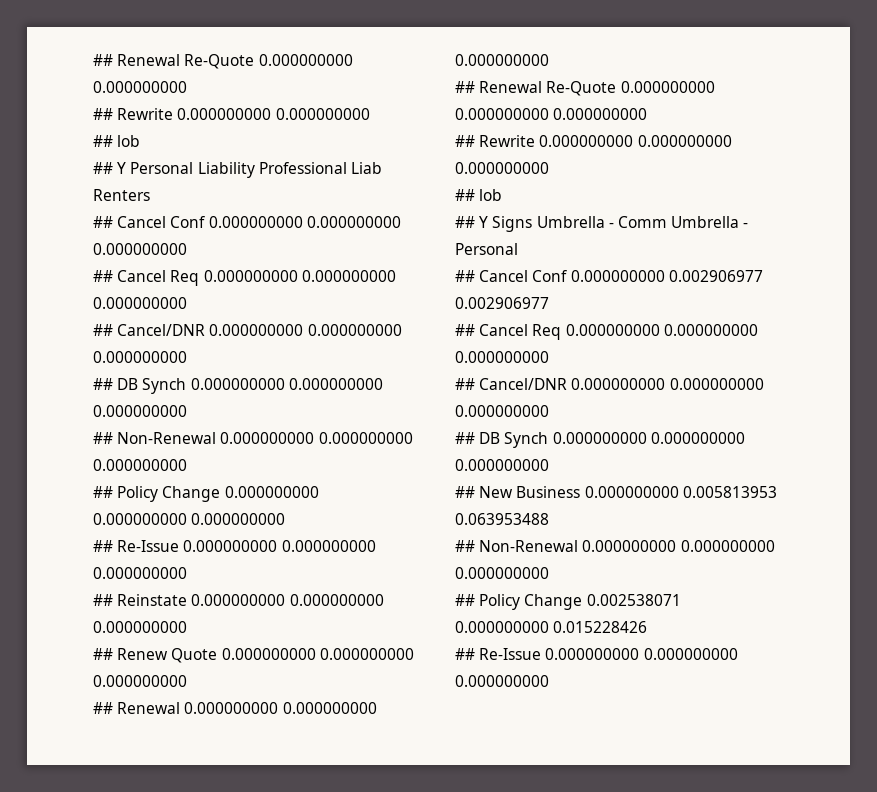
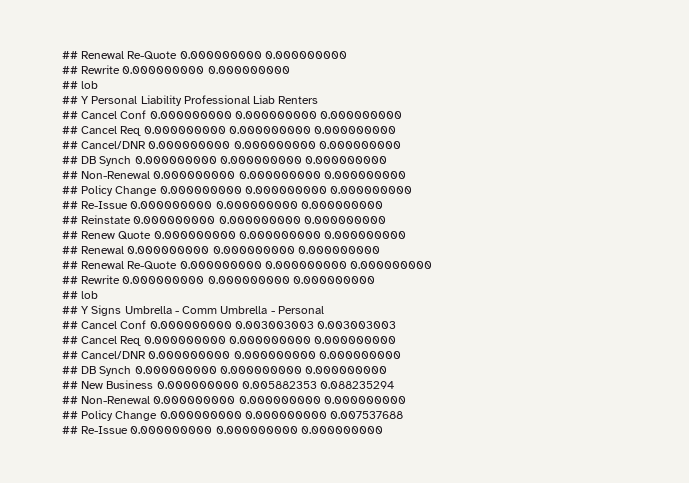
[668,270,763,282] [455,297,549,309] 0.002906977 0.002906977 -> [234,321,397,329] 0.003003003 0.003003003
[682,486,777,498] [455,513,549,525] [455,540,775,552] [455,567,549,579] [455,594,681,610] [455,621,648,633] 0.005813953 0.063953488 // ## Non-Renewal 0.000000000 0.000000000 0.000000000 // ## Policy Change 0.002538071 0.000000000 0.015228426 -> [241,381,395,389] [62,396,406,404] [62,410,404,421] 0.005882353 0.088235294 // ## Non-Renewal 0.000000000 0.000000000 0.000000000 // ## Policy Change 0.000000000 0.000000000 0.007537688

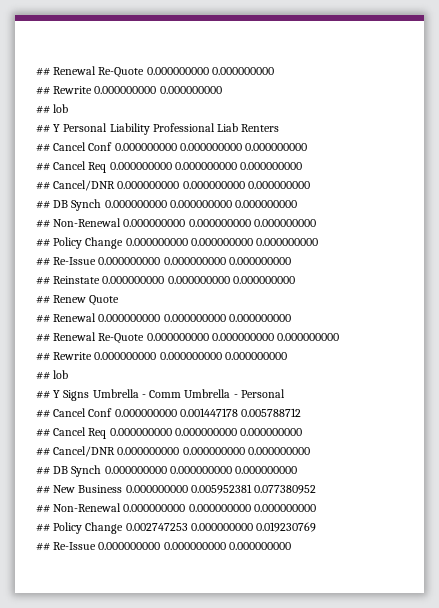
[153,231,407,239] 0.000000000 0.000000000 0.000000000 -> (120, 300) none
[234,321,397,329] 0.003003003 0.003003003 -> [179,408,302,417] 0.001447178 0.005788712
[241,381,395,389] [62,396,406,404] [62,410,404,421] 0.005882353 0.088235294 // ## Non-Renewal 0.000000000 0.000000000 0.000000000 // ## Policy Change 0.000000000 0.000000000 0.007537688 -> [190,484,317,494] [36,503,316,513] [36,522,317,534] 0.005952381 0.077380952 // ## Non-Renewal 0.000000000 0.000000000 0.000000000 // ## Policy Change 0.002747253 0.000000000 0.019230769

